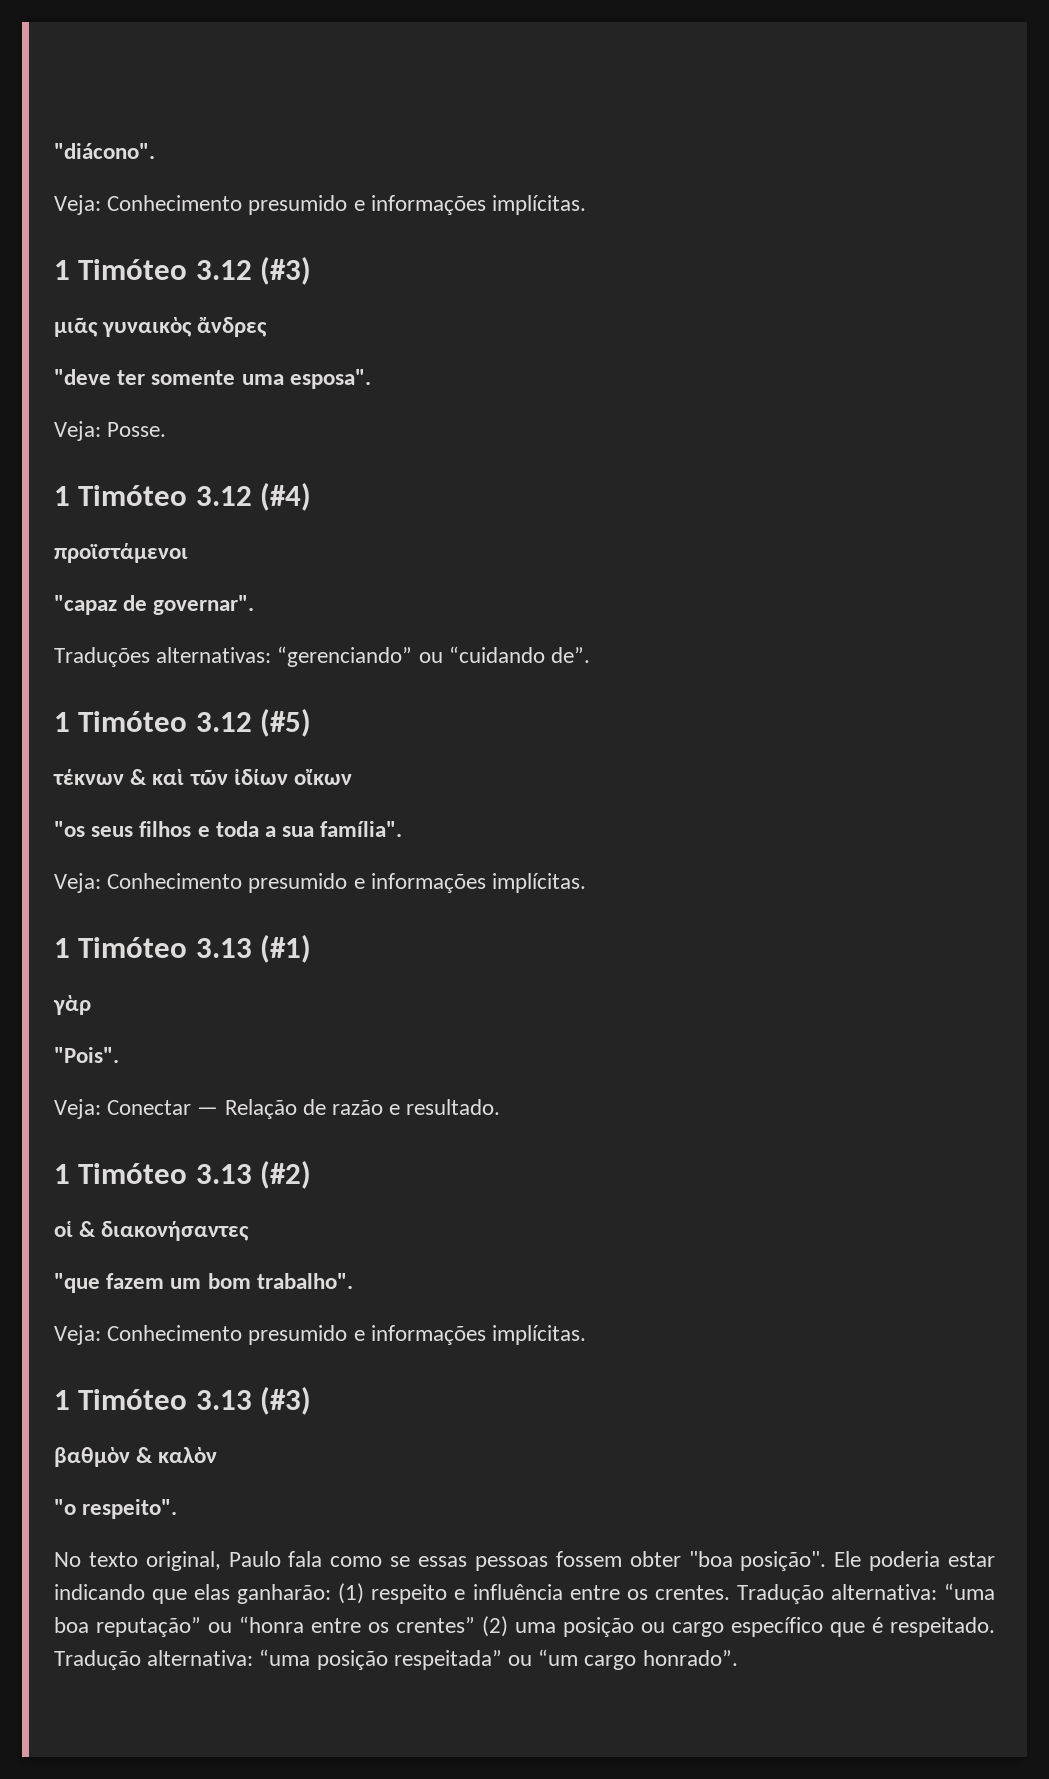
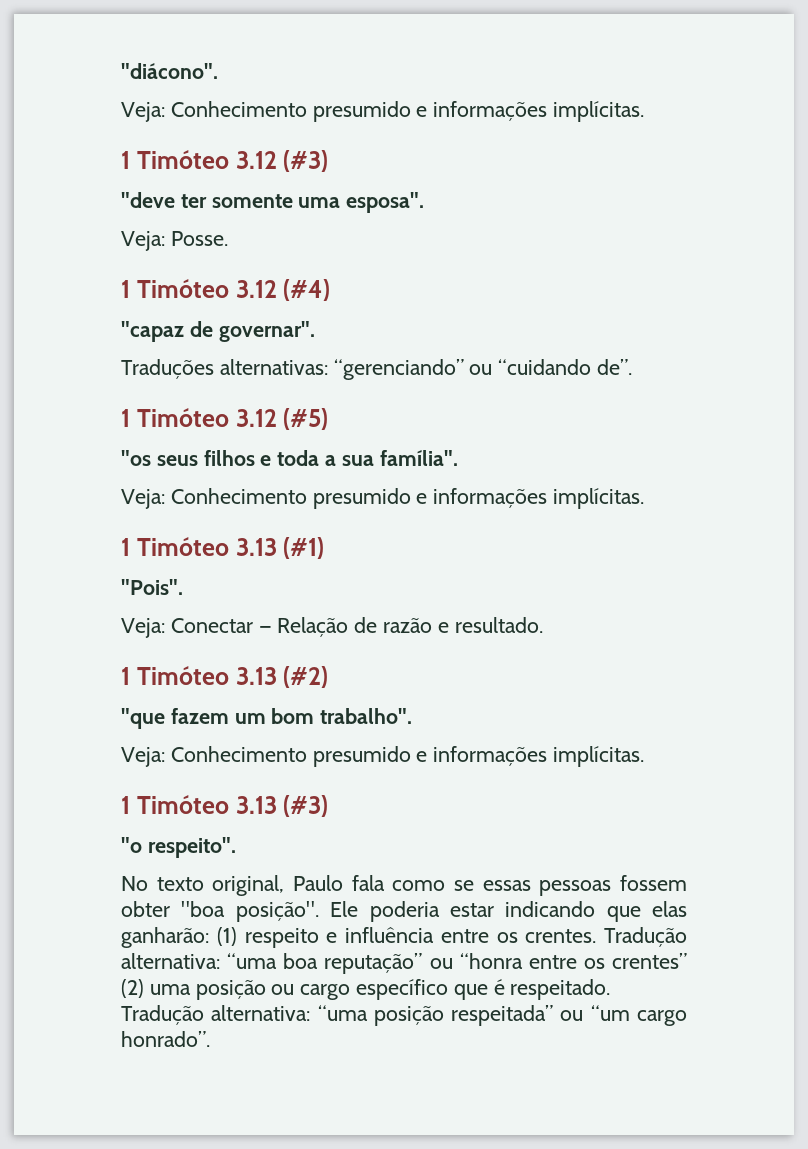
[54,317,268,337] // μιᾶς γυναικὸς ἄνδρες -> (329, 161) none
[54,543,188,563] // προϊστάμενοι -> (331, 290) none
[53,769,353,785] // τέκνων & καὶ τῶν ἰδίων οἴκων -> (329, 419) none
[53,995,91,1015] // γὰρ -> (325, 548) none
[54,1221,250,1241] // οἱ & διακονήσαντες -> (329, 677) none
[54,1447,218,1467] // βαθμὸν & καλὸν -> (329, 806) none

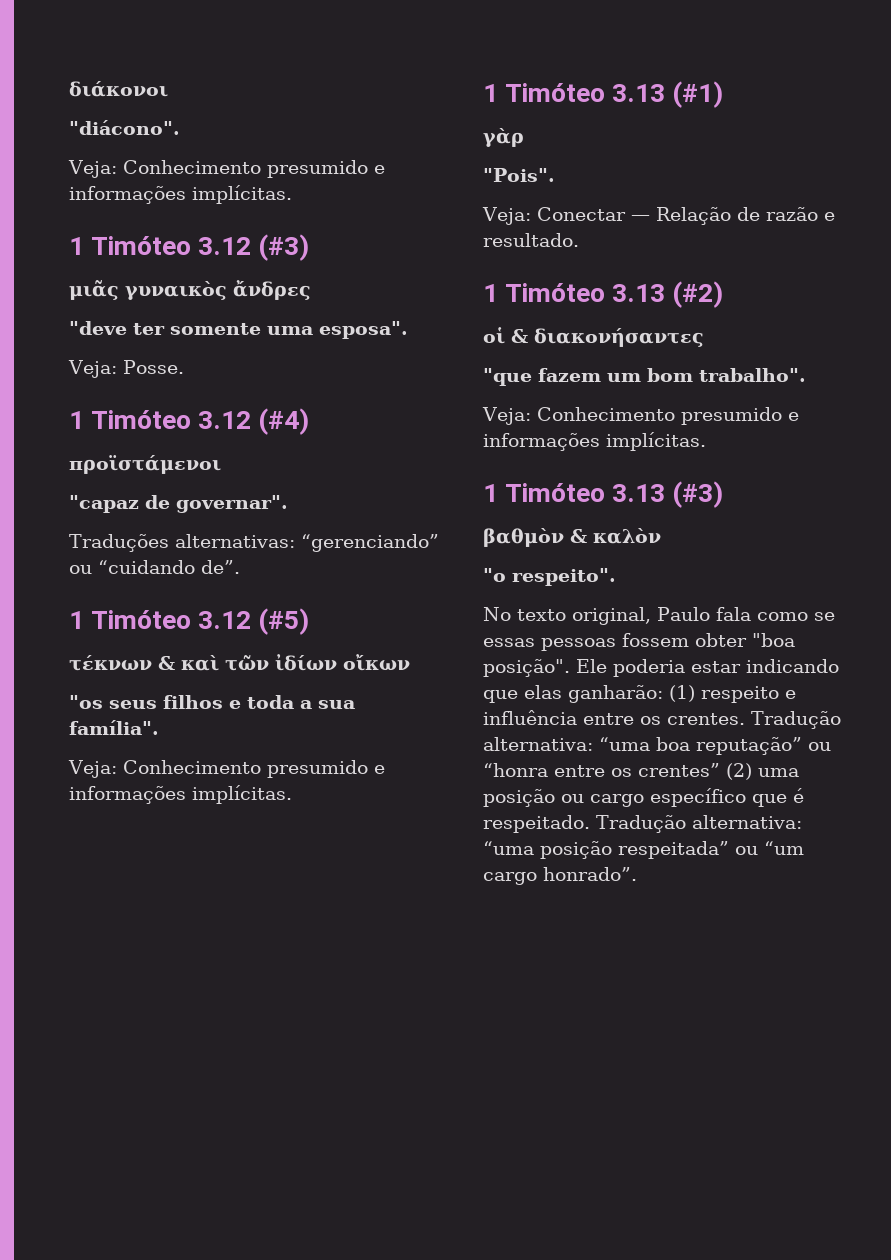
(121, 71) none -> [69,81,168,97] διάκονοι //
(329, 161) none -> [69,280,311,300] // μιᾶς γυναικὸς ἄνδρες
(331, 290) none -> [69,455,221,474] // προϊστάμενοι
(329, 419) none -> [69,654,410,671] // τέκνων & καὶ τῶν ἰδίων οἴκων
(325, 548) none -> [483,128,524,147] // γὰρ
(329, 677) none -> [483,327,704,347] // οἱ & διακονήσαντες
(329, 806) none -> [483,528,661,547] // βαθμὸν & καλὸν

